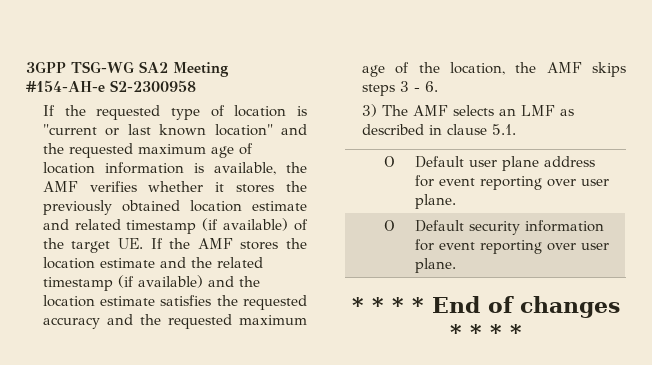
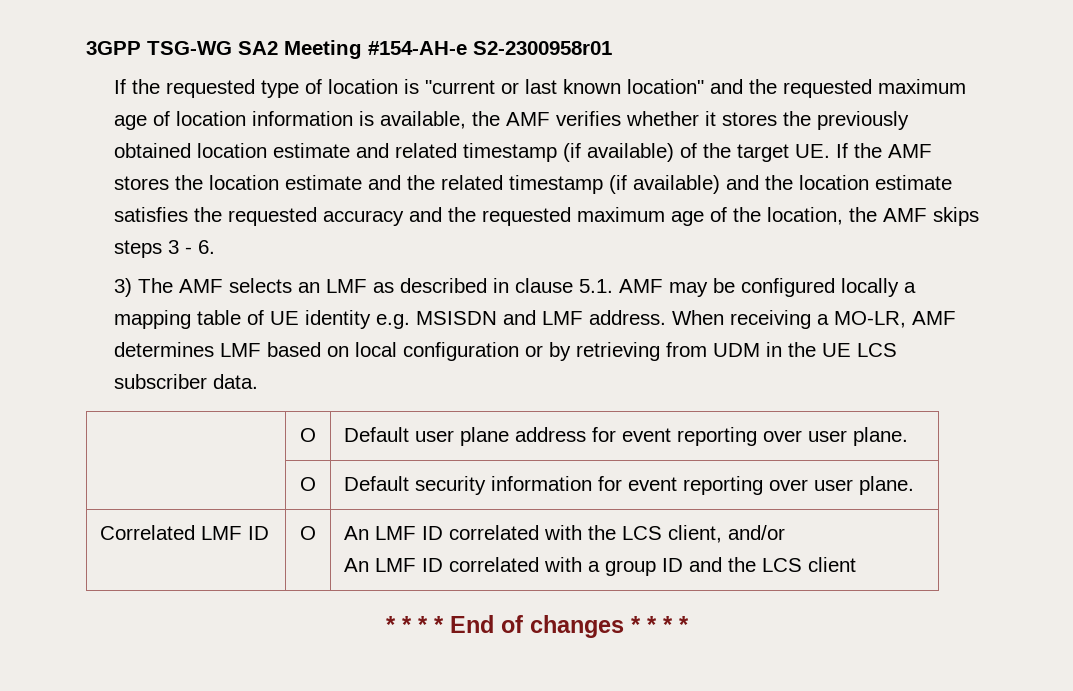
[110,80,196,92] S2-2300958 -> [473,41,612,55] S2-2300958r01
(516, 129) none -> [619,278,917,297] [114,310,957,329] [114,342,898,361] [114,374,259,389] AMF may be configured locally a mapping table of UE identity e.g. MSISDN and LMF address. When receiving a MO-LR, AMF determines LMF based on local configuration or by retrieving from UDM in the UE LCS subscriber data.
(457, 265) none -> [99,525,269,540] [300,526,316,540] [343,525,785,543] [343,557,856,576] // Correlated LMF ID | O | An LMF ID correlated with the LCS client, and/or // An LMF ID correlated with a group ID and the LCS client

